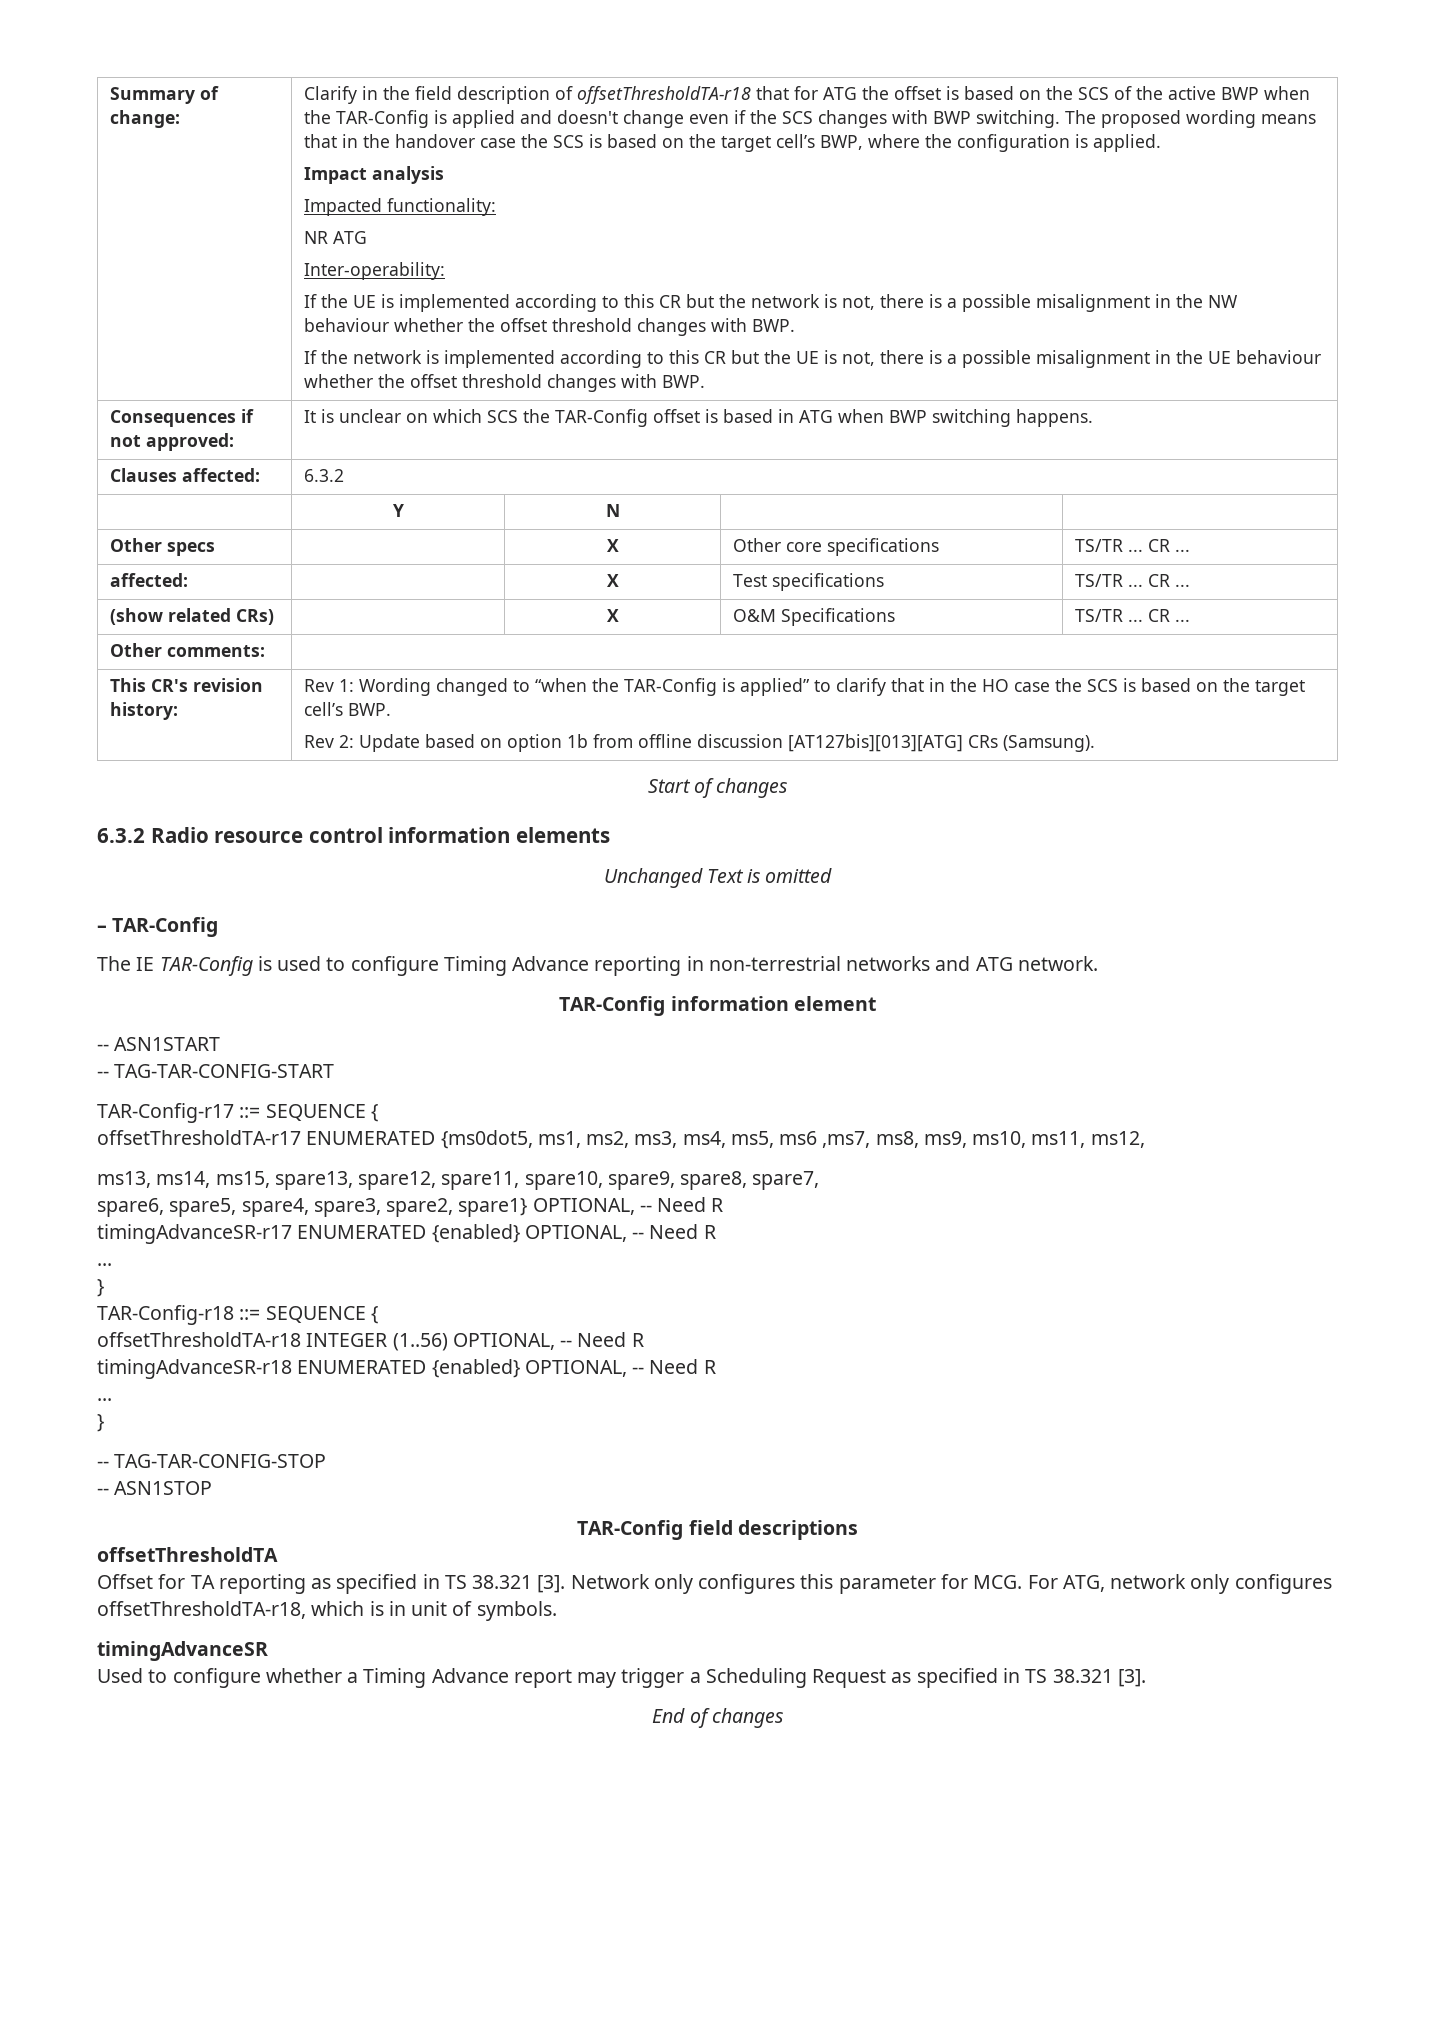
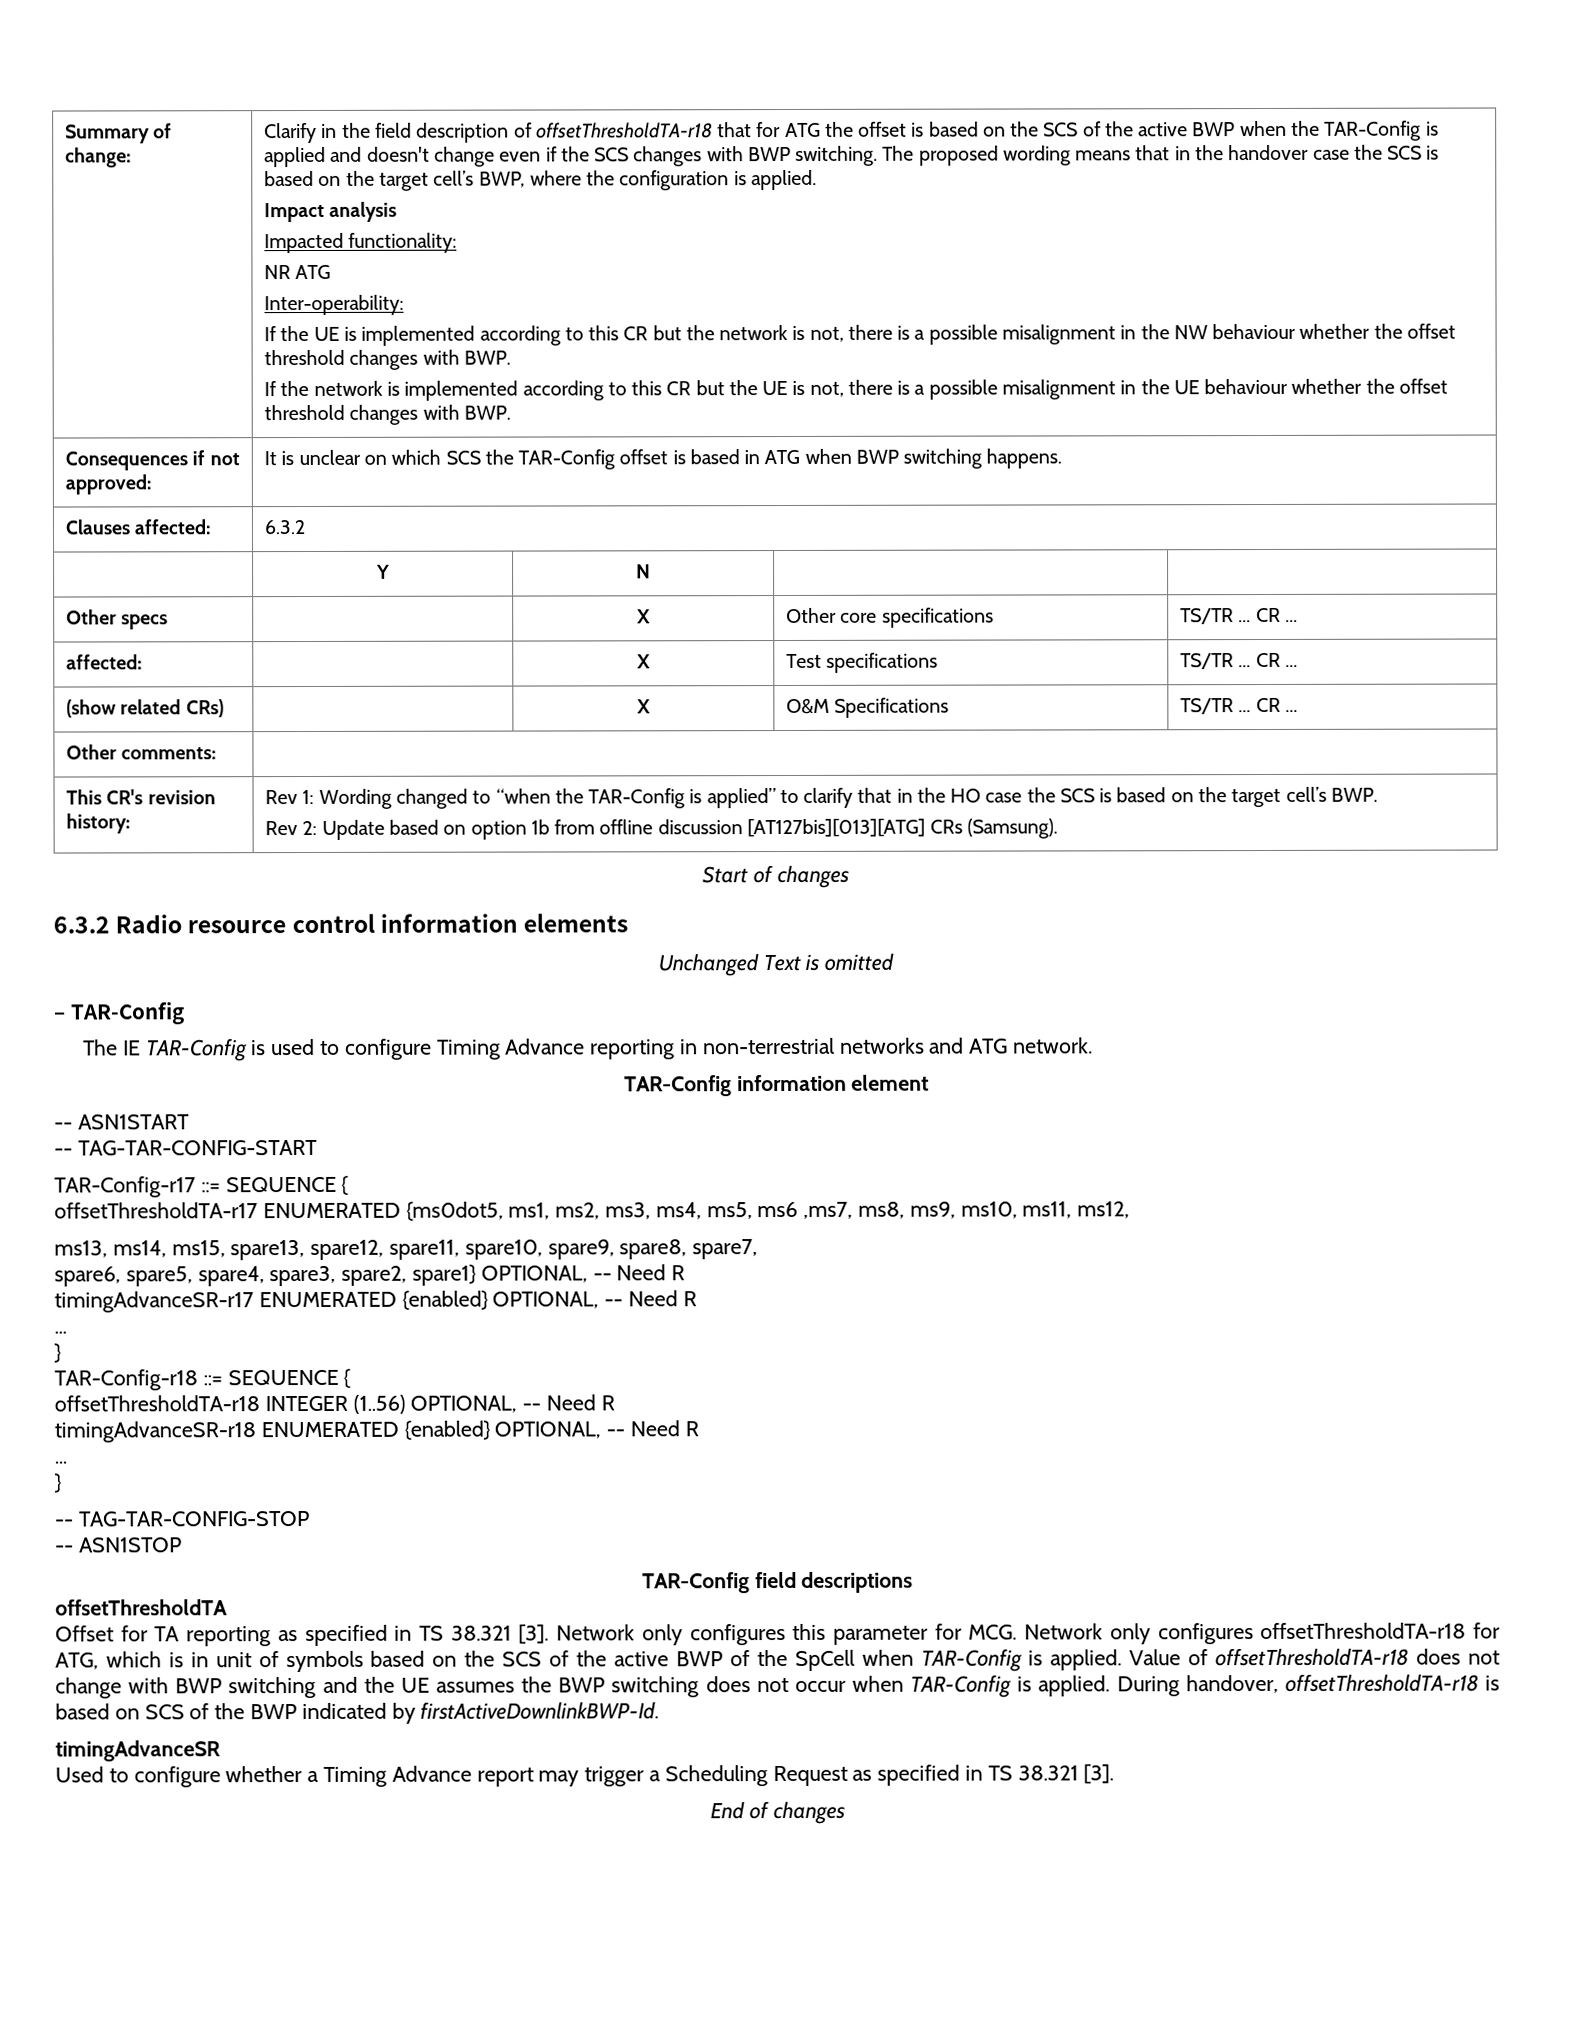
[1027,1574,1332,1594] [97,1601,306,1619] For ATG, network only configures offsetThresholdTA-r18, -> [1024,1622,1501,1645] [55,1652,99,1670] Network only configures offsetThresholdTA-r18 for ATG,
[476,1601,557,1621] symbols. -> [285,1647,1501,1673] [55,1673,1500,1699] [55,1701,660,1724] symbols based on the SCS of the active BWP of the SpCell when TAR-Config is applied. Value of offsetThresholdTA-r18 does not change with BWP switching and the UE assumes the BWP switching does not occur when TAR-Config is applied. During handover, offsetThresholdTA-r18 is based on SCS of the BWP indicated by firstActiveDownlinkBWP-Id.

